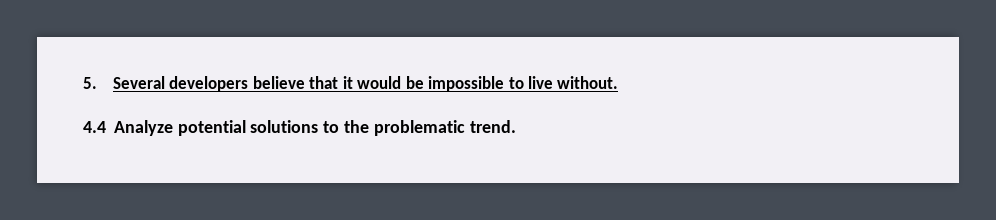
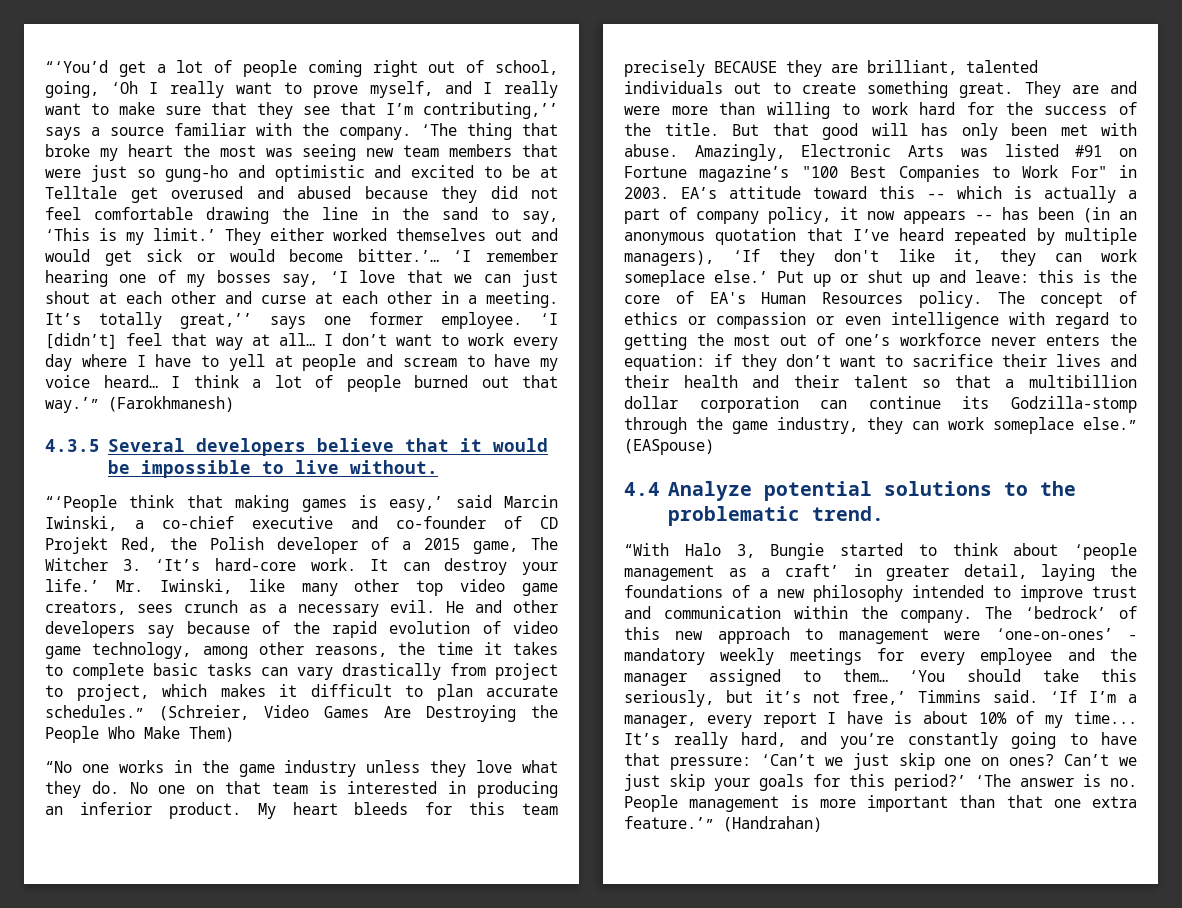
[83,77,97,89] 5. -> [45,60,558,77] [45,81,558,98] [45,102,558,119] [45,123,558,140] [45,144,558,161] [45,165,558,182] [45,186,558,203] [45,207,558,224] [45,228,558,245] [45,249,558,266] [45,270,558,287] [45,291,558,308] [45,312,558,329] [45,333,558,350] [45,354,558,371] [45,375,558,392] [45,396,234,413] [45,439,100,452] “‘You’d get a lot of people coming right out of school, going, ‘Oh I really want to prove myself, and I really want to make sure that they see that I’m contributing,’’ says a source familiar with the company. ‘The thing that broke my heart the most was seeing new team members that were just so gung-ho and optimistic and excited to be at Telltale get overused and abused because they did not feel comfortable drawing the line in the sand to say, ‘This is my limit.’ They either worked themselves out and would get sick or would become bitter.’… ‘I remember hearing one of my bosses say, ‘I love that we can just shout at each other and curse at each other in a meeting. It’s totally great,’’ says one former employee. ‘I [didn’t] feel that way at all… I don’t want to work every day where I have to yell at people and scream to have my voice heard… I think a lot of people burned out that way.’” (Farokhmanesh) // 4.3.5
(619, 82) none -> [45,495,558,512] [45,516,558,531] [45,537,558,554] [45,558,558,575] [45,579,558,596] [45,600,558,617] [45,621,558,638] [45,642,558,659] [45,663,558,680] [45,684,558,701] [45,705,558,722] [45,726,234,743] [45,760,558,777] [45,781,558,798] [45,802,558,819] [624,60,1038,77] [624,81,1137,98] [624,102,1137,119] [624,123,1137,140] [624,144,1137,161] [624,165,1137,182] [624,186,1137,203] [624,207,1137,224] [624,228,1137,245] [624,249,1137,266] [624,270,1137,287] [624,291,1137,308] [624,312,1137,329] [624,333,1137,350] [624,354,1137,371] [624,375,1137,388] [624,396,1137,413] [624,417,1137,434] [624,439,714,455] // “‘People think that making games is easy,’ said Marcin Iwinski, a co-chief executive and co-founder of CD Projekt Red, the Polish developer of a 2015 game, The Witcher 3. ‘It’s hard-core work. It can destroy your life.’ Mr. Iwinski, like many other top video game creators, sees crunch as a necessary evil. He and other developers say because of the rapid evolution of video game technology, among other reasons, the time it takes to complete basic tasks can vary drastically from project to project, which makes it difficult to plan accurate schedules.” (Schreier, Video Games Are Destroying the People Who Make Them) // “No one works in the game industry unless they love what they do. No one on that team is interested in producing an inferior product. My heart bleeds for this team precisely BECAUSE they are brilliant, talented individuals out to create something great. They are and were more than willing to work hard for the success of the title. But that good will has only been met with abuse. Amazingly, Electronic Arts was listed #91 on Fortune magazine’s "100 Best Companies to Work For" in 2003. EA’s attitude toward this -- which is actually a part of company policy, it now appears -- has been (in an anonymous quotation that I’ve heard repeated by multiple managers), ‘If they don't like it, they can work someplace else.’ Put up or shut up and leave: this is the core of EA's Human Resources policy. The concept of ethics or compassion or even intelligence with regard to getting the most out of one’s workforce never enters the equation: if they don’t want to sacrifice their lives and their health and their talent so that a multibillion dollar corporation can continue its Godzilla-stomp through the game industry, they can work someplace else.” (EASpouse)
(516, 126) none -> [624,543,1137,560] [624,564,1137,581] [624,585,1137,602] [624,606,1137,623] [624,627,1137,644] [624,648,1137,665] [624,669,1137,686] [624,690,1137,707] [624,711,1137,728] [624,732,1137,749] [624,753,1137,770] [624,774,1137,791] [624,795,1137,812] [624,816,822,832] // “With Halo 3, Bungie started to think about ‘people management as a craft’ in greater detail, laying the foundations of a new philosophy intended to improve trust and communication within the company. The ‘bedrock’ of this new approach to management were ‘one-on-ones’ - mandatory weekly meetings for every employee and the manager assigned to them… ‘You should take this seriously, but it’s not free,’ Timmins said. ‘If I’m a manager, every report I have is about 10% of my time... It’s really hard, and you’re constantly going to have that pressure: ‘Can’t we just skip one on ones? Can’t we just skip your goals for this period?’ ‘The answer is no. People management is more important than that one extra feature.’” (Handrahan)

